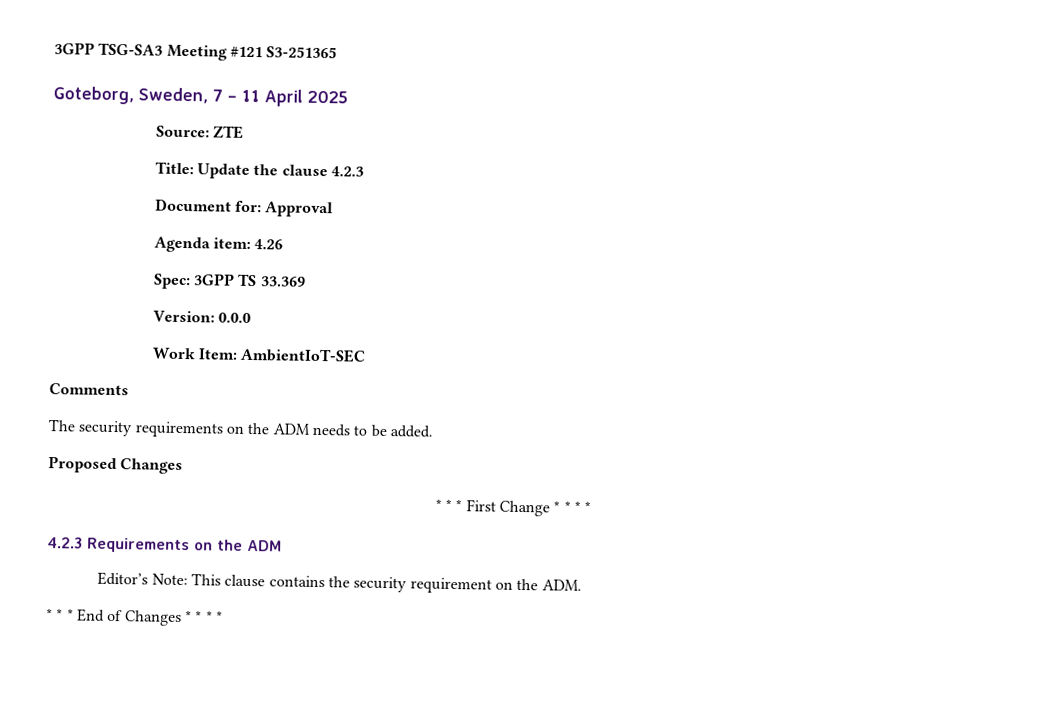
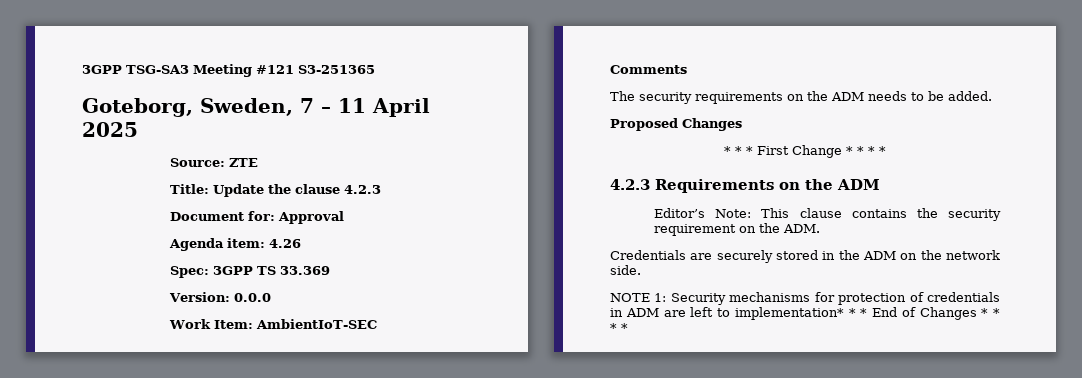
[46,608,53,621] * -> [610,250,1000,263] [610,265,641,275] [610,292,1000,305] [610,307,844,320] Credentials are securely stored in the ADM on the network side. // NOTE 1: Security mechanisms for protection of credentials in ADM are left to implementation*

